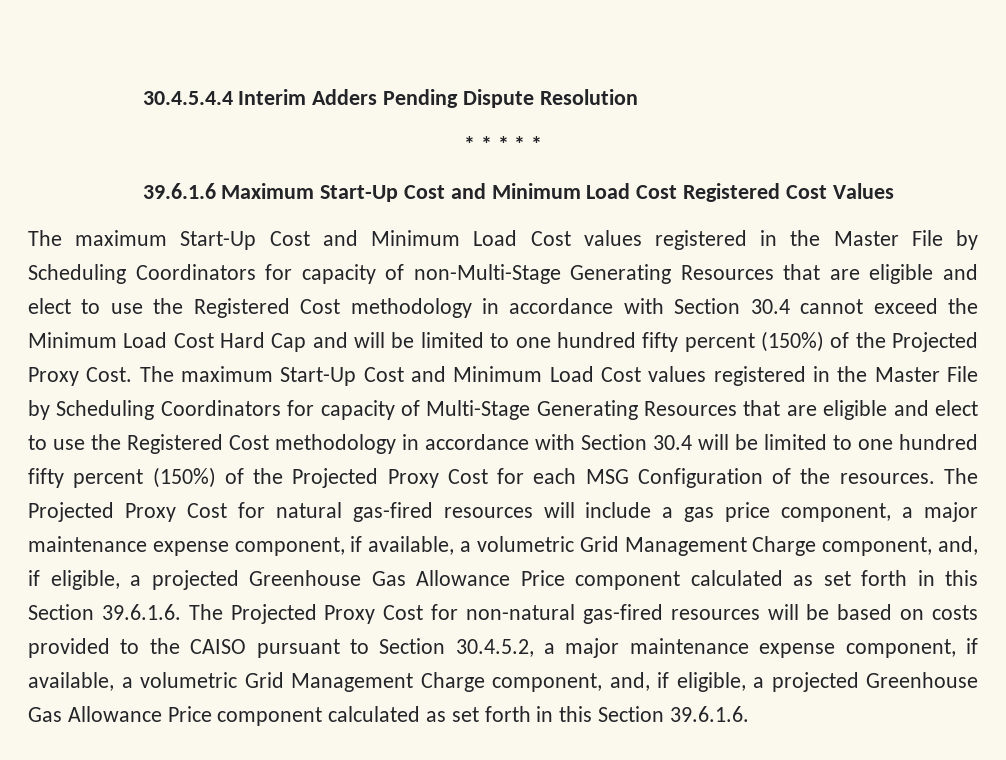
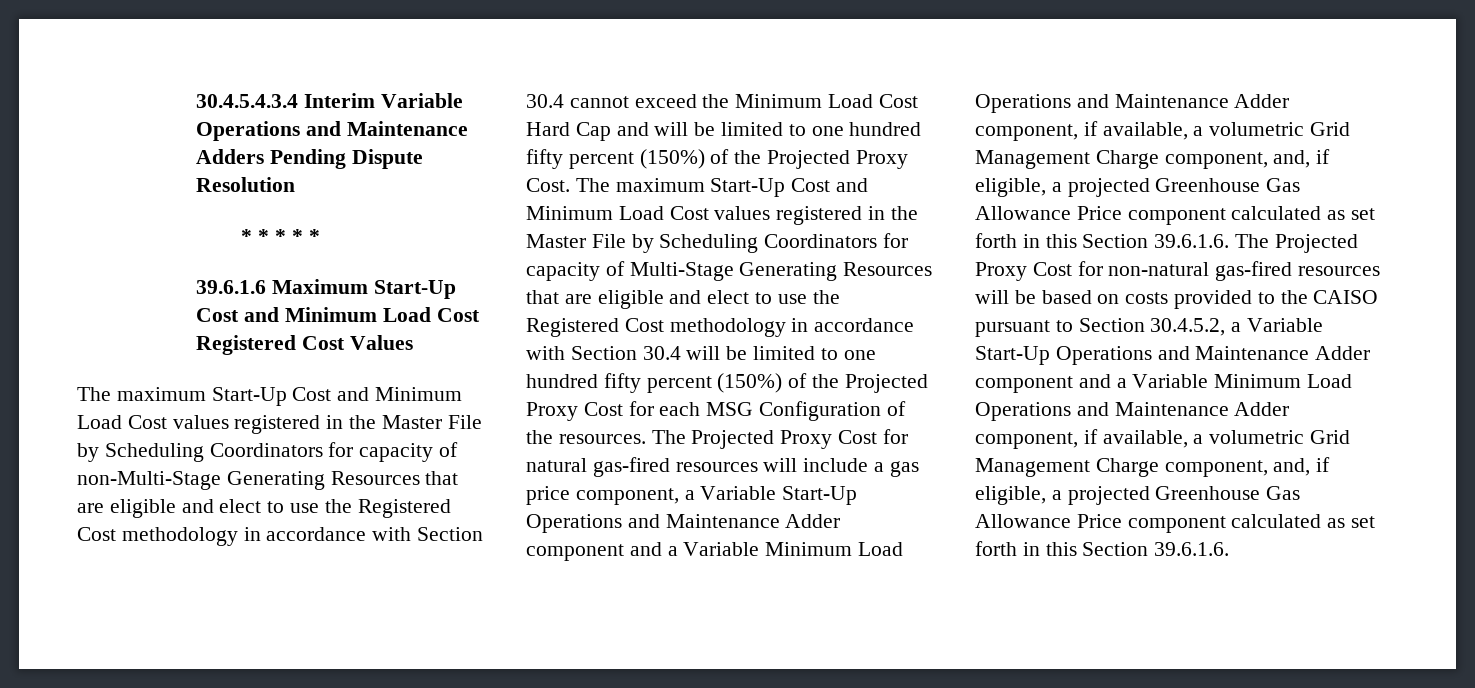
[142,89,307,105] 30.4.5.4.4 Interim -> [196,93,463,108] [196,121,468,141] 30.4.5.4.3.4 Interim Variable Operations and Maintenance
[924,502,979,522] [28,536,229,556] major maintenance expense -> [700,486,858,505] [526,514,841,533] [526,542,904,561] [975,94,1290,113] Variable Start-Up Operations and Maintenance Adder component and a Variable Minimum Load Operations and Maintenance Adder
[565,638,836,658] major maintenance expense -> [1247,318,1324,332] [975,346,1371,365] [975,374,1353,393] [975,402,1290,421] Variable Start-Up Operations and Maintenance Adder component and a Variable Minimum Load Operations and Maintenance Adder

